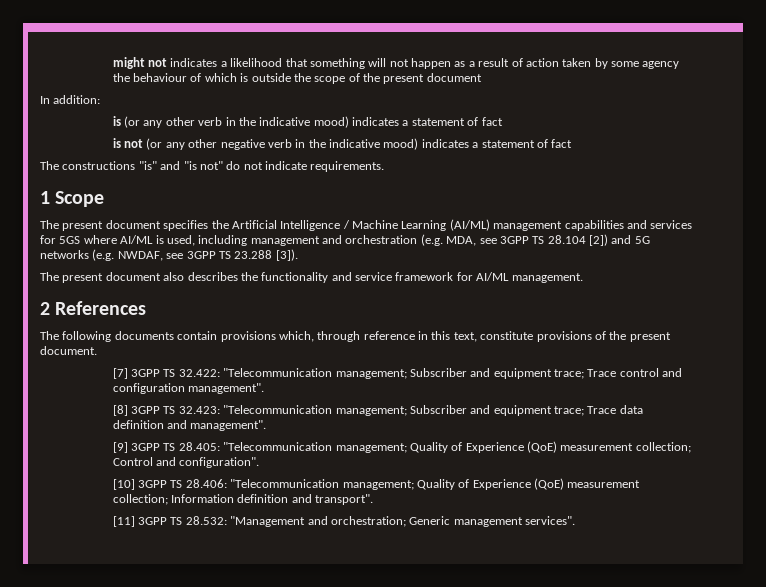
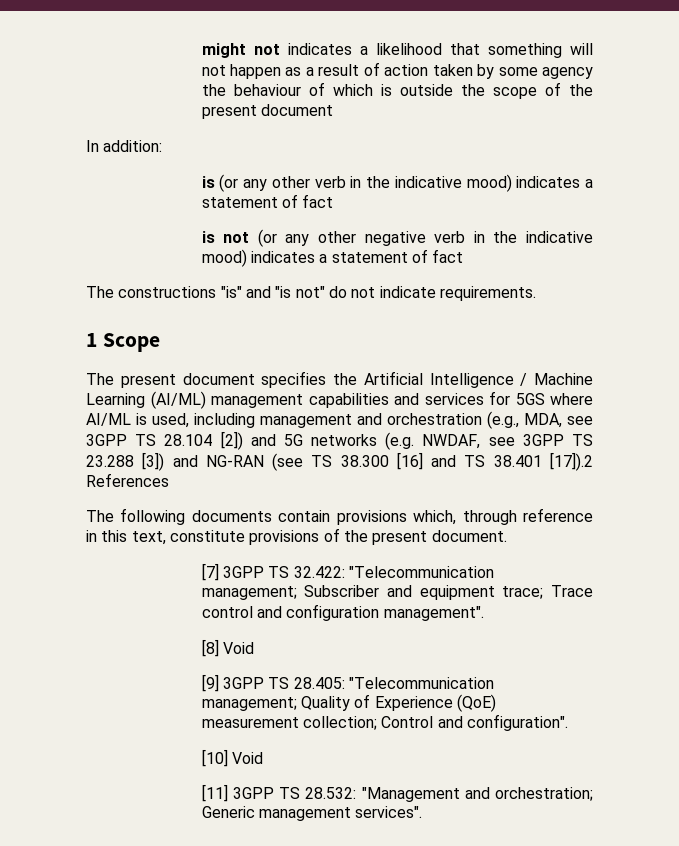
[420,234,443,246] (e.g. -> [487,411,519,429] (e.g.,
[275,249,298,261] [40,272,583,283] [40,302,50,315] [3]). // The present document also describes the functionality and service framework for AI/ML management. // 2 -> [142,452,593,471] [3]) and NG-RAN (see TS 38.300 [16] and TS 38.401 [17]).2
[131,405,643,416] [112,420,267,431] 3GPP TS 32.423: "Telecommunication management; Subscriber and equipment trace; Trace data definition and management". -> [222,642,254,654] Void
[138,478,641,490] [112,494,374,505] 3GPP TS 28.406: "Telecommunication management; Quality of Experience (QoE) measurement collection; Information definition and transport". -> [231,752,263,764] Void

